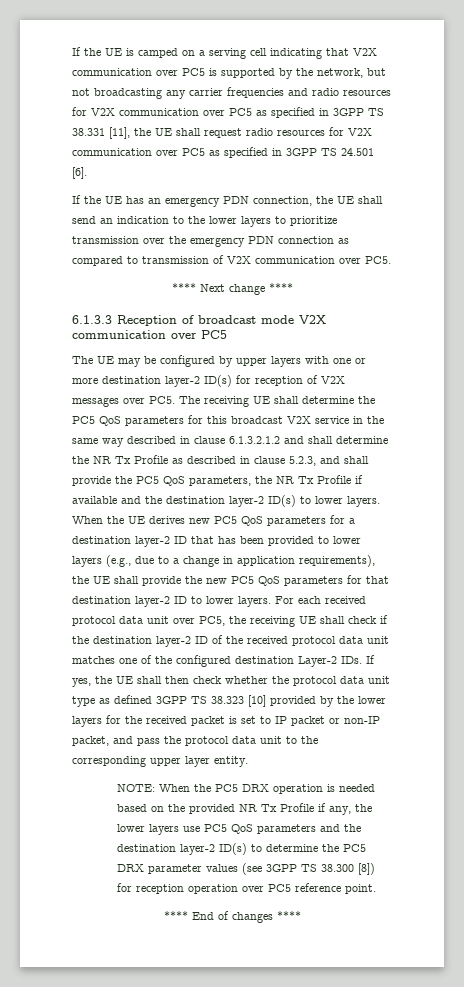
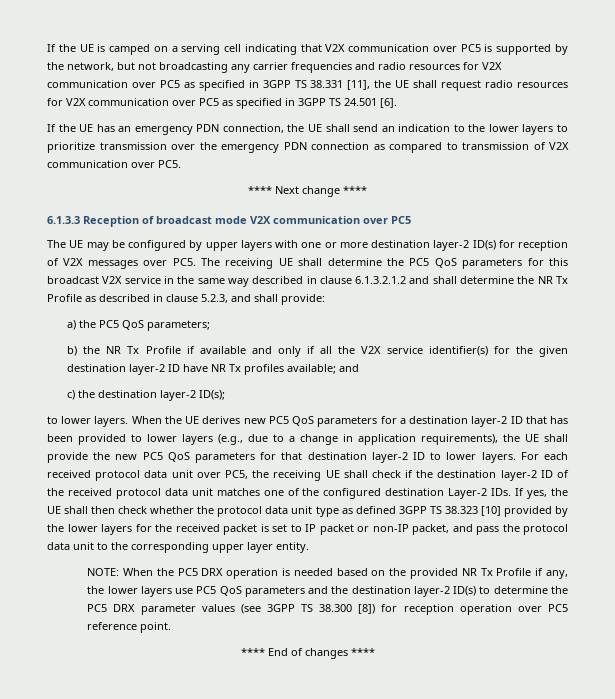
[72,476,251,486] provide the PC5 QoS parameters, -> [281,294,325,305] [67,320,211,331] [67,346,78,356] provide: // a) the PC5 QoS parameters; // b)
[145,495,296,507] the destination layer-2 ID(s) -> [278,346,568,357] [67,364,360,375] [67,390,226,401] only if all the V2X service identifier(s) for the given destination layer-2 ID have NR Tx profiles available; and // c) the destination layer-2 ID(s); //

